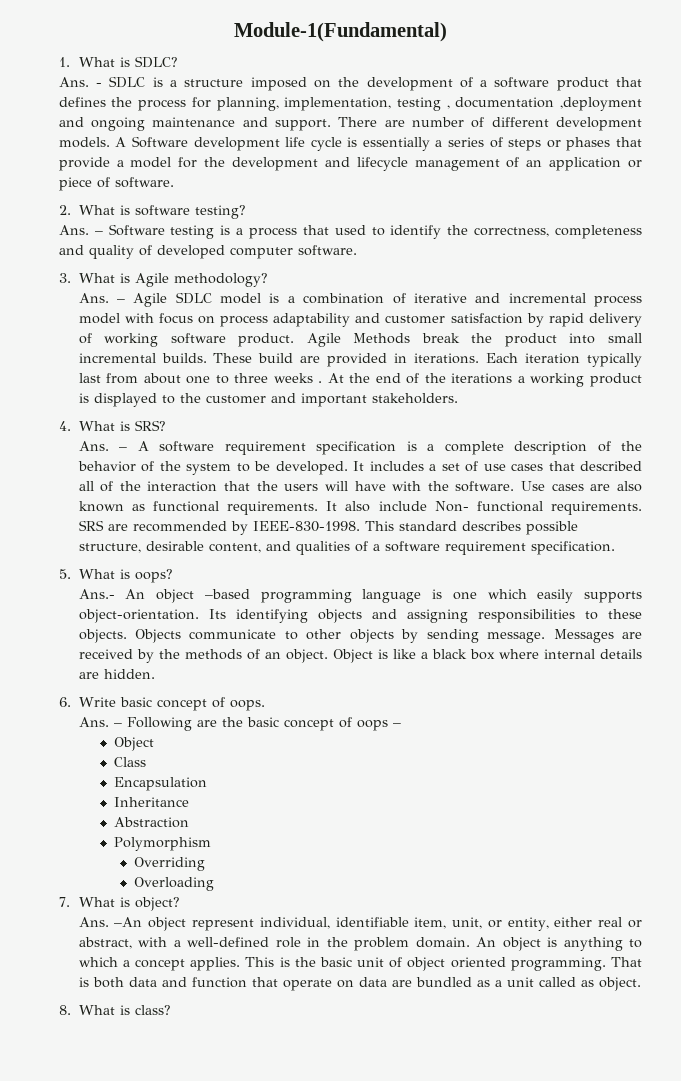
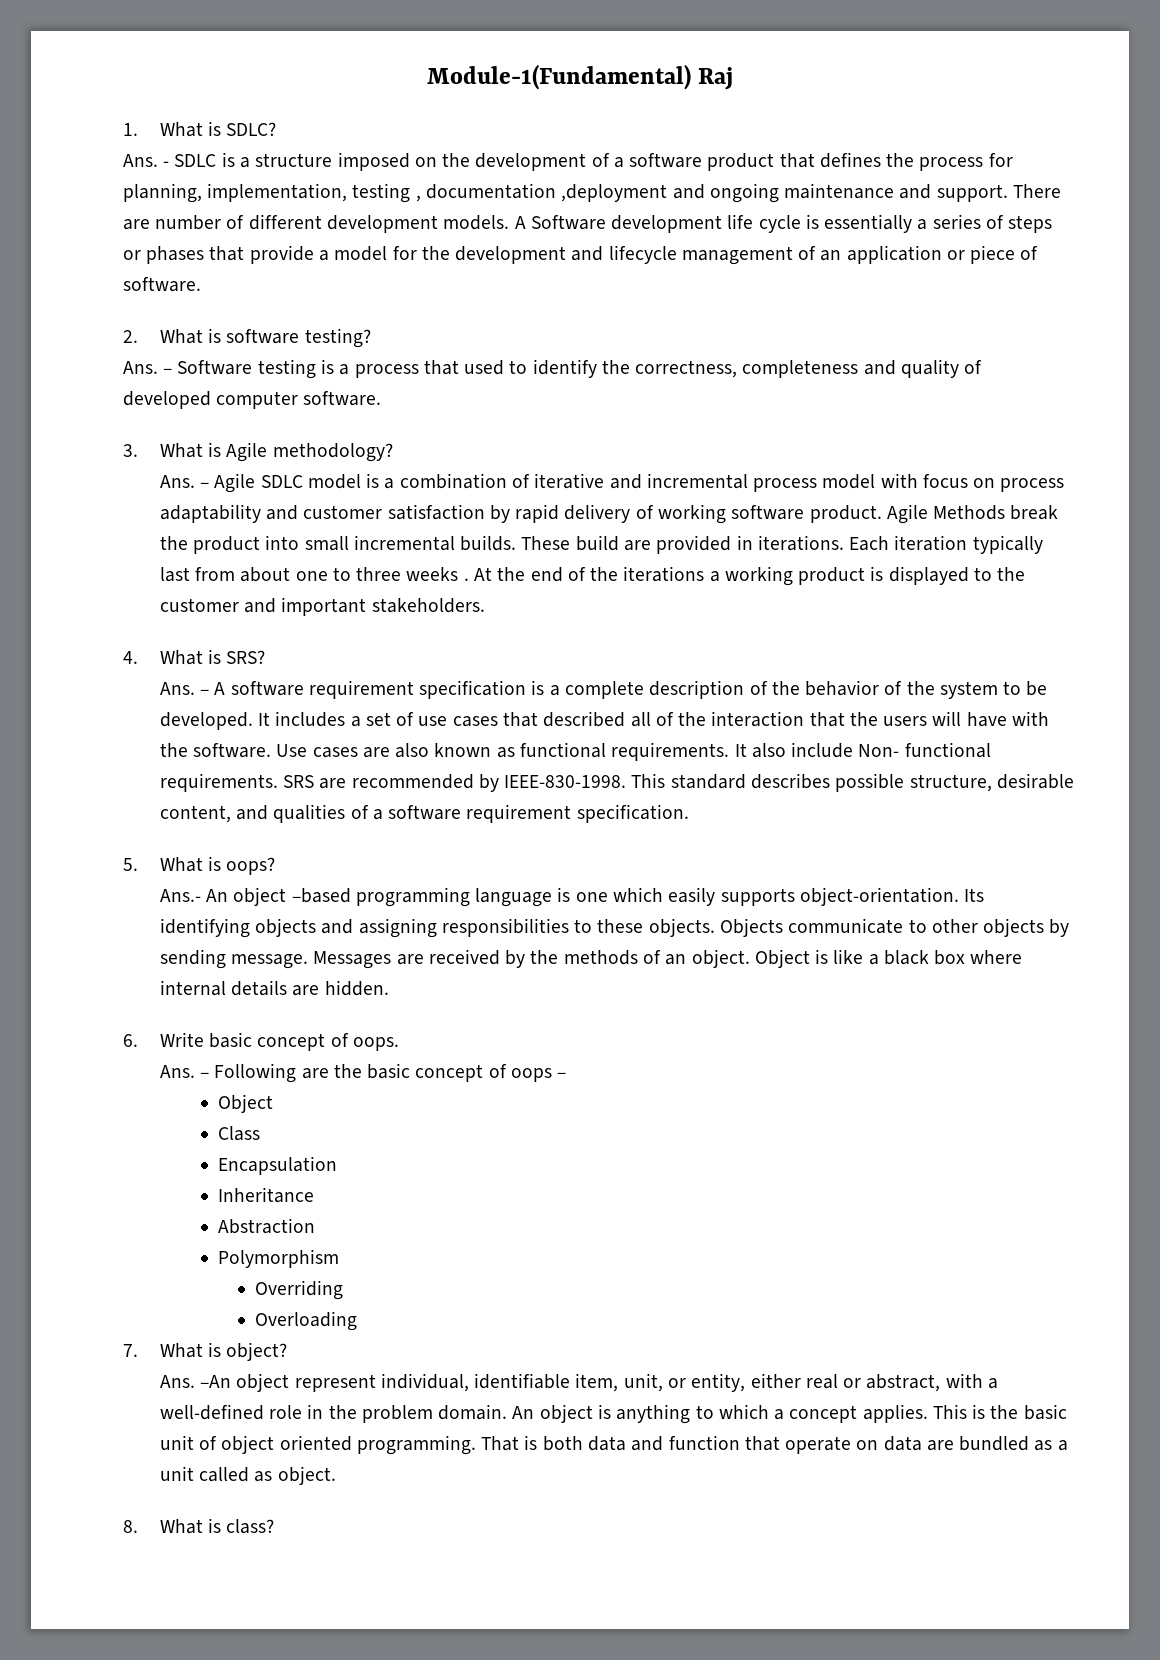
(447, 32) none -> [698,67,734,90] Raj

